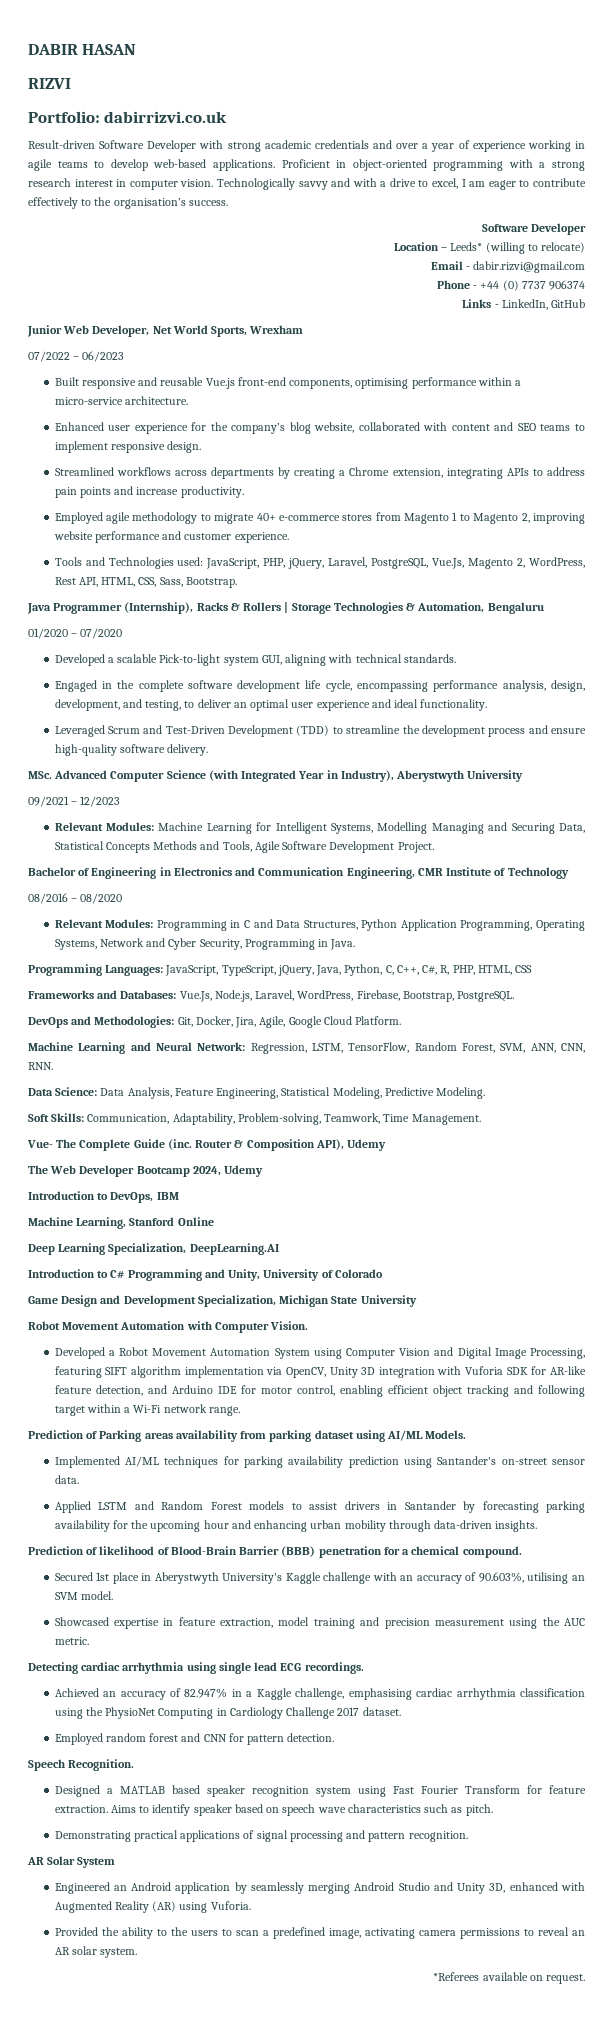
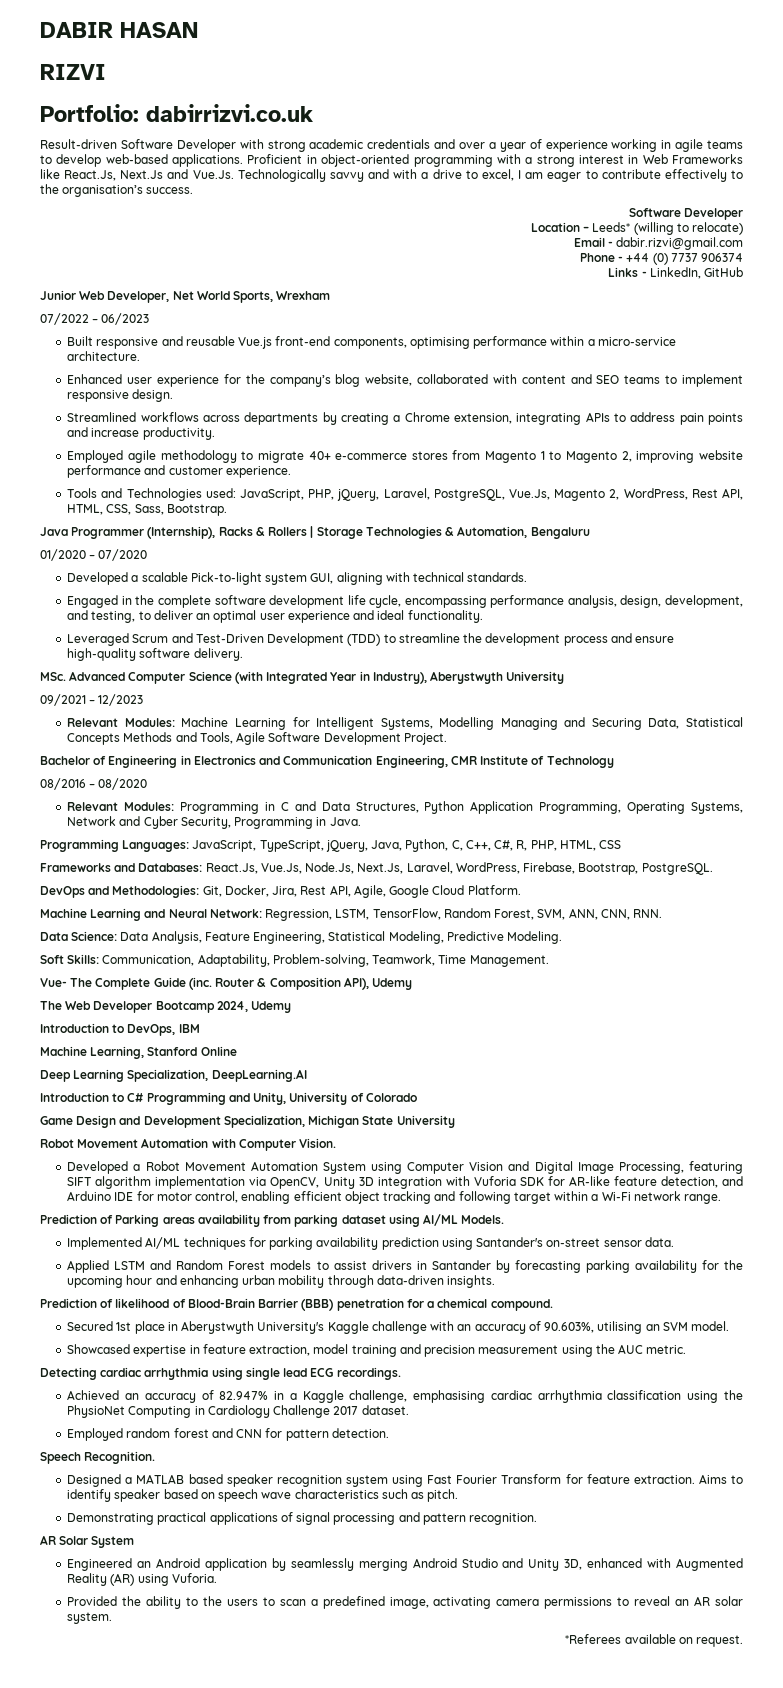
[28,178,71,187] research -> (575, 161) none
[129,179,214,190] computer vision. -> [642,154,743,164] [40,169,234,181] Web Frameworks like React.Js, Next.Js and Vue.Js.
[179,990,252,1002] Vue.Js, Node.js, -> [205,862,404,874] React.Js, Vue.Js, Node.Js, Next.Js,
(257, 1022) none -> [300,885,351,897] Rest API,

